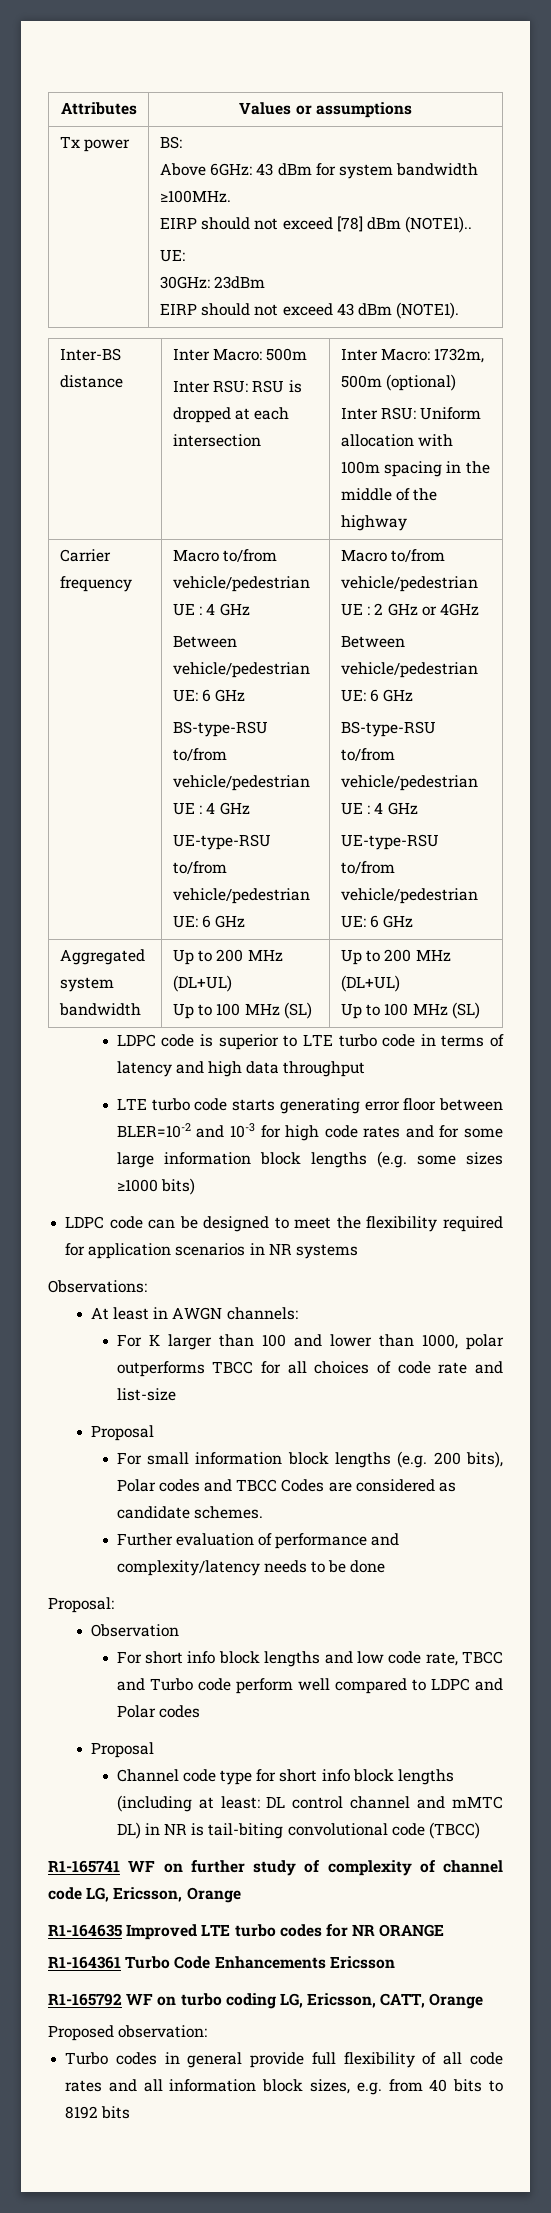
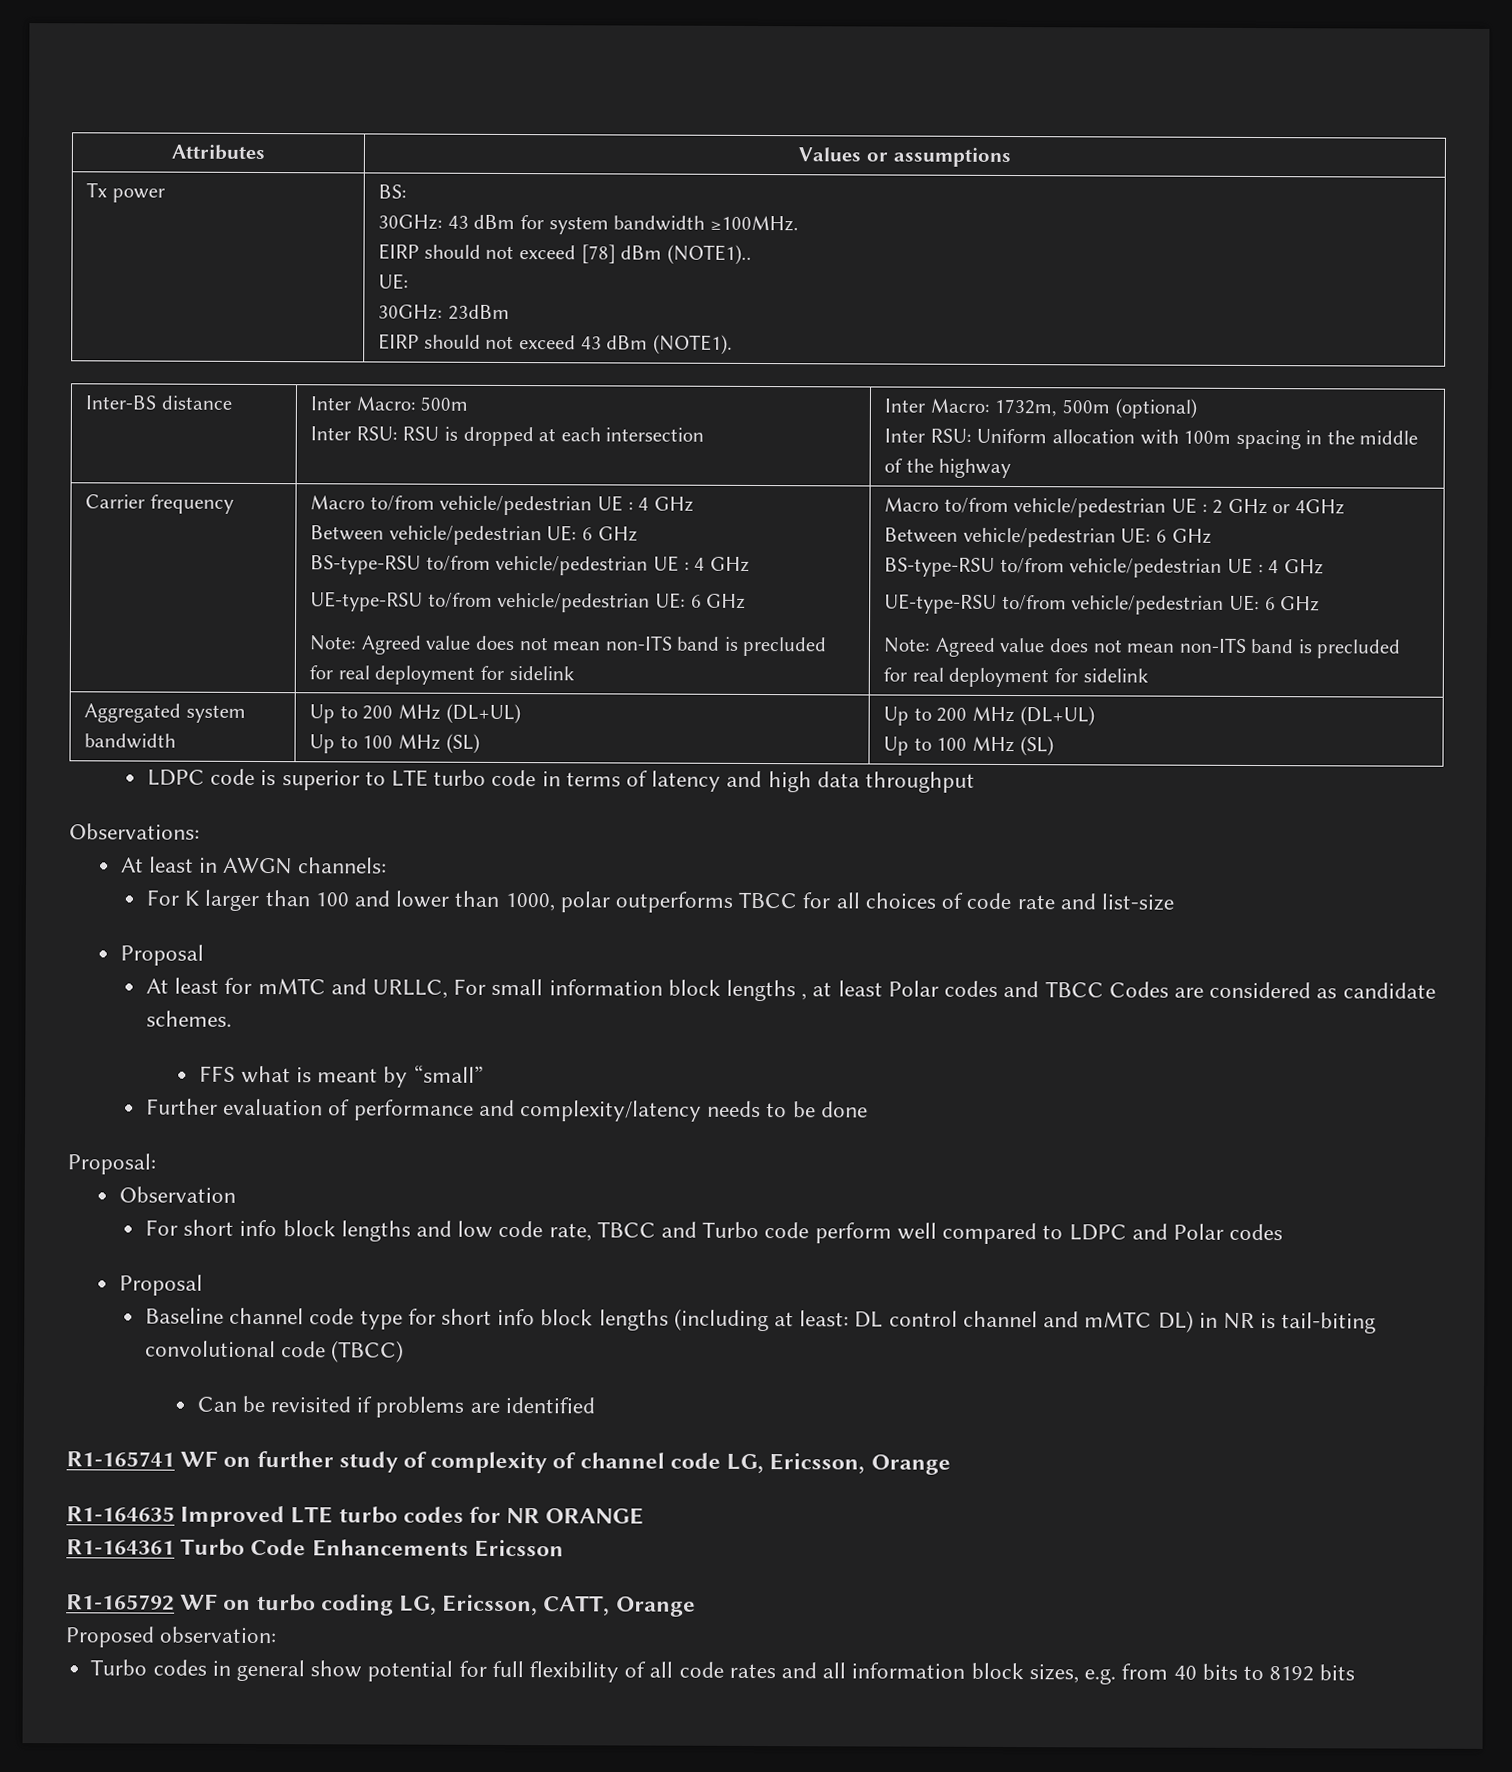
[159,163,253,176] Above 6GHz: -> [378,214,444,230] 30GHz:
(246, 921) none -> [309,635,827,657] [309,665,575,685] // Note: Agreed value does not mean non-ITS band is precluded for real deployment for sidelink
(414, 921) none -> [883,637,1401,659] [883,667,1149,688] // Note: Agreed value does not mean non-ITS band is precluded for real deployment for sidelink
[116,1098,504,1114] [116,1123,503,1141] [116,1151,504,1168] [116,1178,195,1195] [65,1216,504,1232] [65,1243,358,1259] // LTE turbo code starts generating error floor between BLER=10-2 and 10-3 for high code rates and for some large information block lengths (e.g. some sizes ≥1000 bits) // LDPC code can be designed to meet the flexibility required for application scenarios in NR systems -> (976, 782) none
(154, 1433) none -> [145,977,448,999] At least for mMTC and URLLC,
[397,1451,504,1468] (e.g. 200 bits), -> [801,980,883,1001] , at least
(263, 1512) none -> [198,1064,484,1088] // FFS what is meant by “small”
[116,1769,179,1782] Channel -> [144,1307,305,1325] Baseline channel
(481, 1830) none -> [196,1395,595,1418] // Can be revisited if problems are identified
[250,2052,305,2068] provide -> [310,1660,487,1682] show potential for

